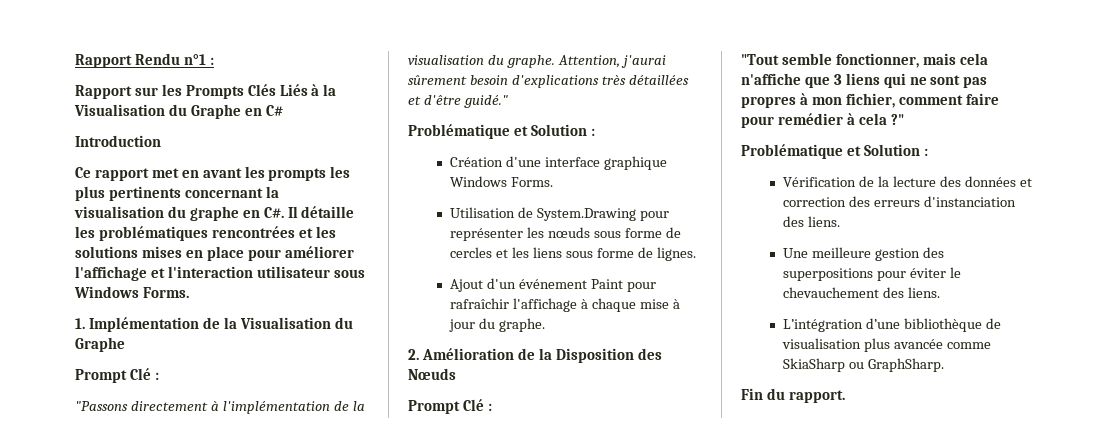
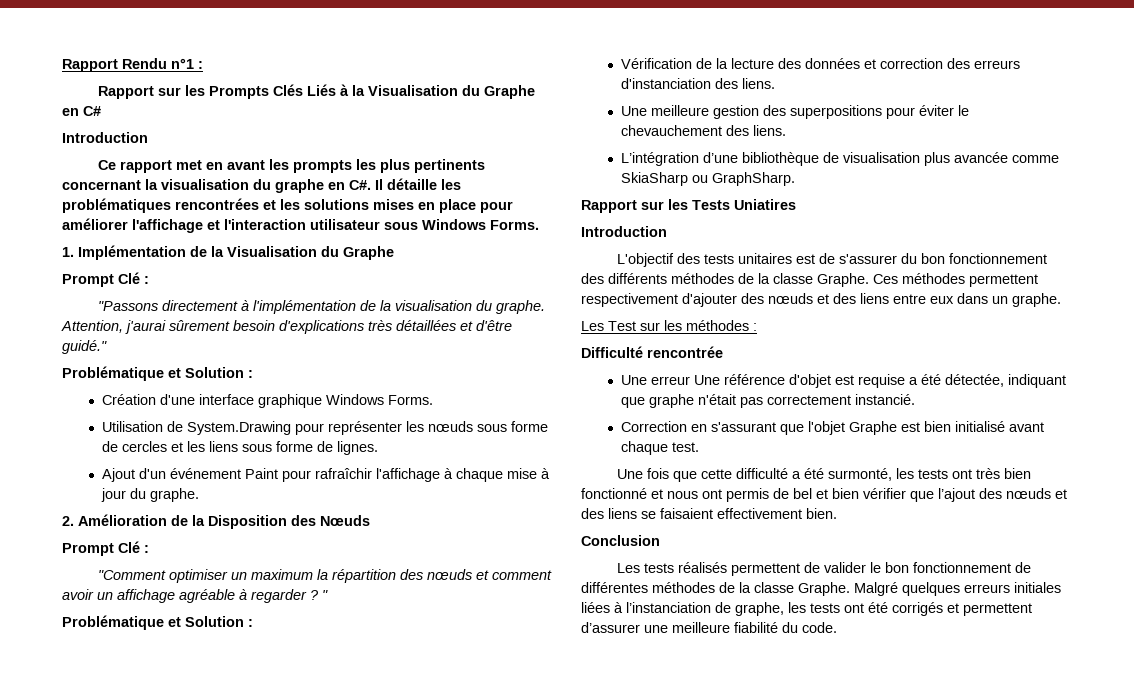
[741,53,988,68] [741,73,988,88] [741,93,999,108] [741,113,904,128] "Tout semble fonctionner, mais cela n'affiche que 3 liens qui ne sont pas propres à mon fichier, comment faire pour remédier à cela ?" -> [98,569,553,583] [62,589,328,603] "Comment optimiser un maximum la répartition des nœuds et comment avoir un affichage agréable à regarder ? "
[741,388,845,403] Fin du rapport. -> [581,199,796,213] [581,226,667,237] [617,253,1048,267] [581,273,1038,287] [581,293,1061,307] [581,320,757,331] [581,346,723,358] [621,374,1067,388] [621,394,916,408] [621,421,1045,435] [621,441,700,455] [617,468,1032,482] [581,488,1067,502] [581,508,837,519] [581,535,660,546] [617,562,1032,576] [581,582,1061,596] [581,602,1032,616] [581,622,837,633] Rapport sur les Tests Uniatires // Introduction // L'objectif des tests unitaires est de s'assurer du bon fonctionnement des différents méthodes de la classe Graphe. Ces méthodes permettent respectivement d'ajouter des nœuds et des liens entre eux dans un graphe. // Les Test sur les méthodes : // Difficulté rencontrée // Une erreur Une référence d'objet est requise a été détectée, indiquant que graphe n'était pas correctement instancié. // Correction en s'assurant que l'objet Graphe est bien initialisé avant chaque test. // Une fois que cette difficulté a été surmonté, les tests ont très bien fonctionné et nous ont permis de bel et bien vérifier que l’ajout des nœuds et des liens se faisaient effectivement bien. // Conclusion // Les tests réalisés permettent de valider le bon fonctionnement de différentes méthodes de la classe Graphe. Malgré quelques erreurs initiales liées à l’instanciation de graphe, les tests ont été corrigés et permettent d’assurer une meilleure fiabilité du code.

